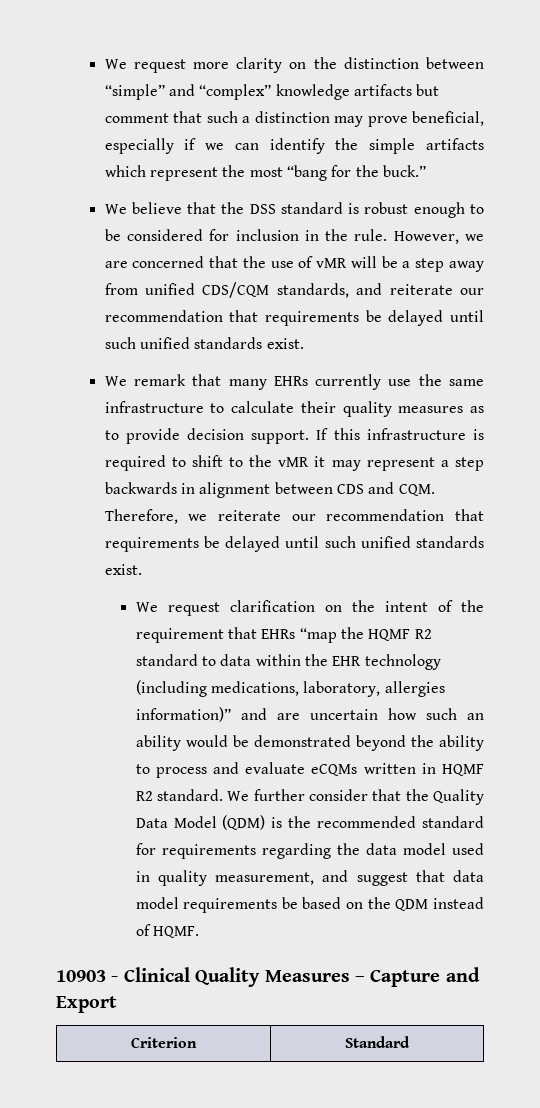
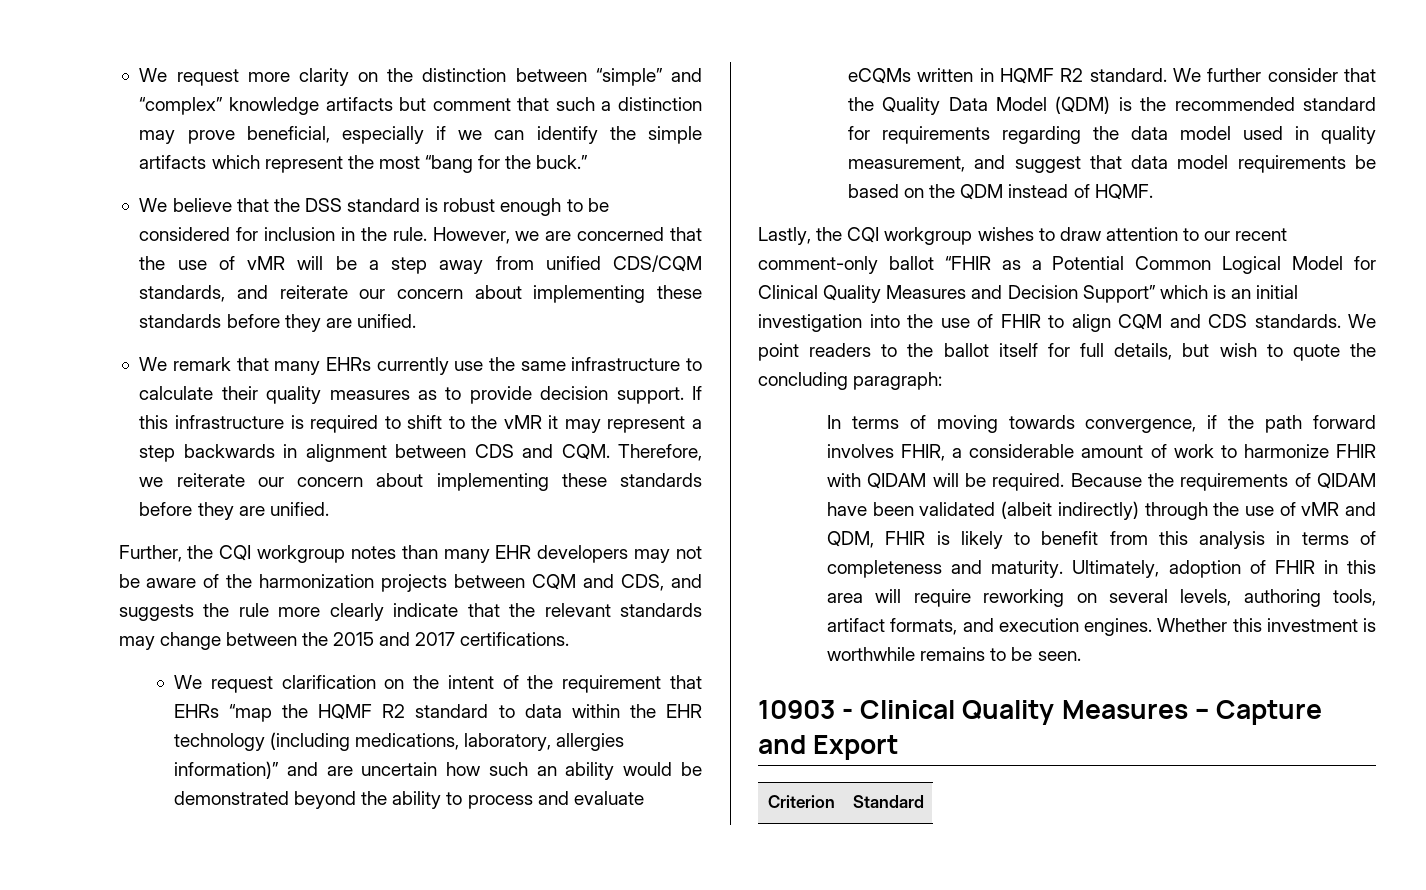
[104,310,485,326] [104,337,304,349] recommendation that requirements be delayed until such unified standards exist. -> [397,285,702,303] [139,314,416,332] concern about implementing these standards before they are unified.
[326,509,484,521] [104,536,484,552] [104,564,142,575] recommendation that requirements be delayed until such unified standards exist. -> [297,473,702,491] [139,502,329,520] [118,545,702,563] [118,574,702,592] [118,603,702,621] [118,632,570,650] concern about implementing these standards before they are unified. // Further, the CQI workgroup notes than many EHR developers may not be aware of the harmonization projects between CQM and CDS, and suggests the rule more clearly indicate that the relevant standards may change between the 2015 and 2017 certifications.
(199, 932) none -> [758,227,1288,245] [758,256,1376,274] [758,285,1299,303] [758,314,1376,332] [758,343,1376,361] [758,372,943,390] [827,415,1376,433] [827,444,1376,461] [827,473,1376,491] [827,501,1376,520] [827,531,1376,549] [827,560,1376,578] [827,589,1376,607] [827,618,1376,636] [827,647,1081,661] // Lastly, the CQI workgroup wishes to draw attention to our recent comment-only ballot “FHIR as a Potential Common Logical Model for Clinical Quality Measures and Decision Support” which is an initial investigation into the use of FHIR to align CQM and CDS standards. We point readers to the ballot itself for full details, but wish to quote the concluding paragraph: // In terms of moving towards convergence, if the path forward involves FHIR, a considerable amount of work to harmonize FHIR with QIDAM will be required. Because the requirements of QIDAM have been validated (albeit indirectly) through the use of vMR and QDM, FHIR is likely to benefit from this analysis in terms of completeness and maturity. Ultimately, adoption of FHIR in this area will require reworking on several levels, authoring tools, artifact formats, and execution engines. Whether this investment is worthwhile remains to be seen.

